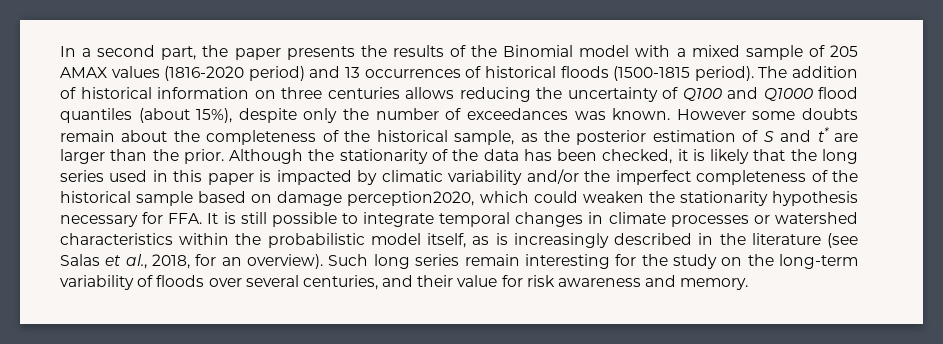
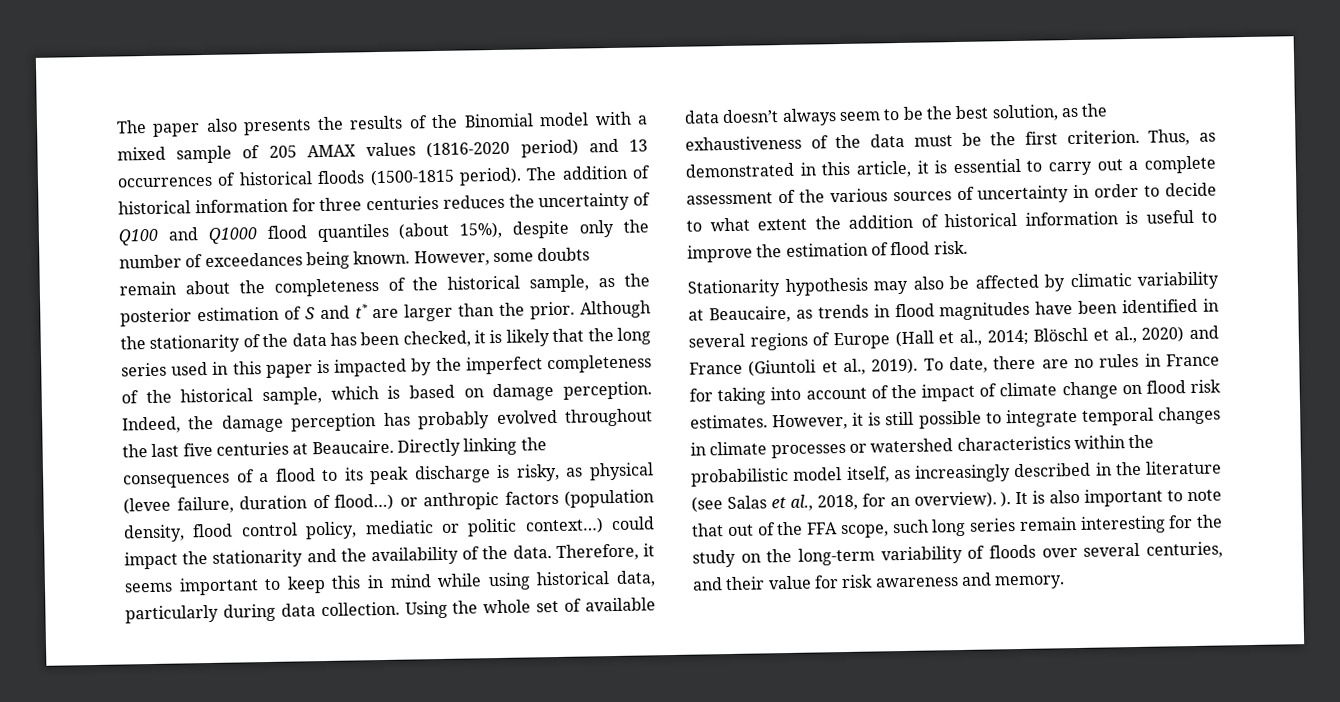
[60,45,281,60] In a second part, the paper -> [116,118,238,137] The paper also
[254,90,276,99] on -> [291,198,316,212] for
[405,87,531,102] allows reducing -> [442,194,505,209] reduces
[574,108,746,120] was known. However -> [305,250,490,270] being known. However,
[381,169,579,185] climatic variability and/or -> (433, 367) none
[136,191,858,206] [60,212,219,227] sample based on damage perception2020, which could weaken the stationarity hypothesis necessary for FFA. It -> [262,381,652,406] [122,408,653,434] [122,437,547,458] [123,462,655,489] [123,489,654,515] [123,516,655,543] [124,543,656,570] [124,570,657,596] [125,597,657,624] [684,103,1109,127] [685,128,1216,151] [685,155,1216,178] [686,182,1217,205] [686,209,1217,232] [687,240,968,263] [687,271,1220,298] [688,298,1219,324] [688,325,1219,351] [689,353,1220,377] [689,379,1221,406] [690,412,865,431] sample, which is based on damage perception. Indeed, the damage perception has probably evolved throughout the last five centuries at Beaucaire. Directly linking the consequences of a flood to its peak discharge is risky, as physical (levee failure, duration of flood…) or anthropic factors (population density, flood control policy, mediatic or politic context…) could impact the stationarity and the availability of the data. Therefore, it seems important to keep this in mind while using historical data, particularly during data collection. Using the whole set of available data doesn’t always seem to be the best solution, as the exhaustiveness of the data must be the first criterion. Thus, as demonstrated in this article, it is essential to carry out a complete assessment of the various sources of uncertainty in order to decide to what extent the addition of historical information is useful to improve the estimation of flood risk. // Stationarity hypothesis may also be affected by climatic variability at Beaucaire, as trends in flood magnitudes have been identified in several regions of Europe (Hall et al., 2014; Blöschl et al., 2020) and France (Giuntoli et al., 2019). To date, there are no rules in France for taking into account of the impact of climate change on flood risk estimates. However, it
[495,233,508,245] is -> (911, 474) none
[328,254,369,266] Such -> [1000,488,1222,508] [691,519,929,539] ). It is also important to note that out of the FFA scope, such

